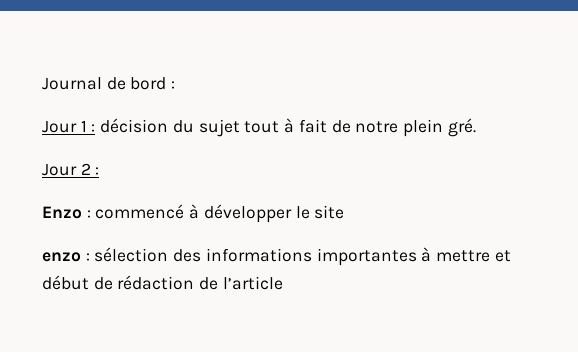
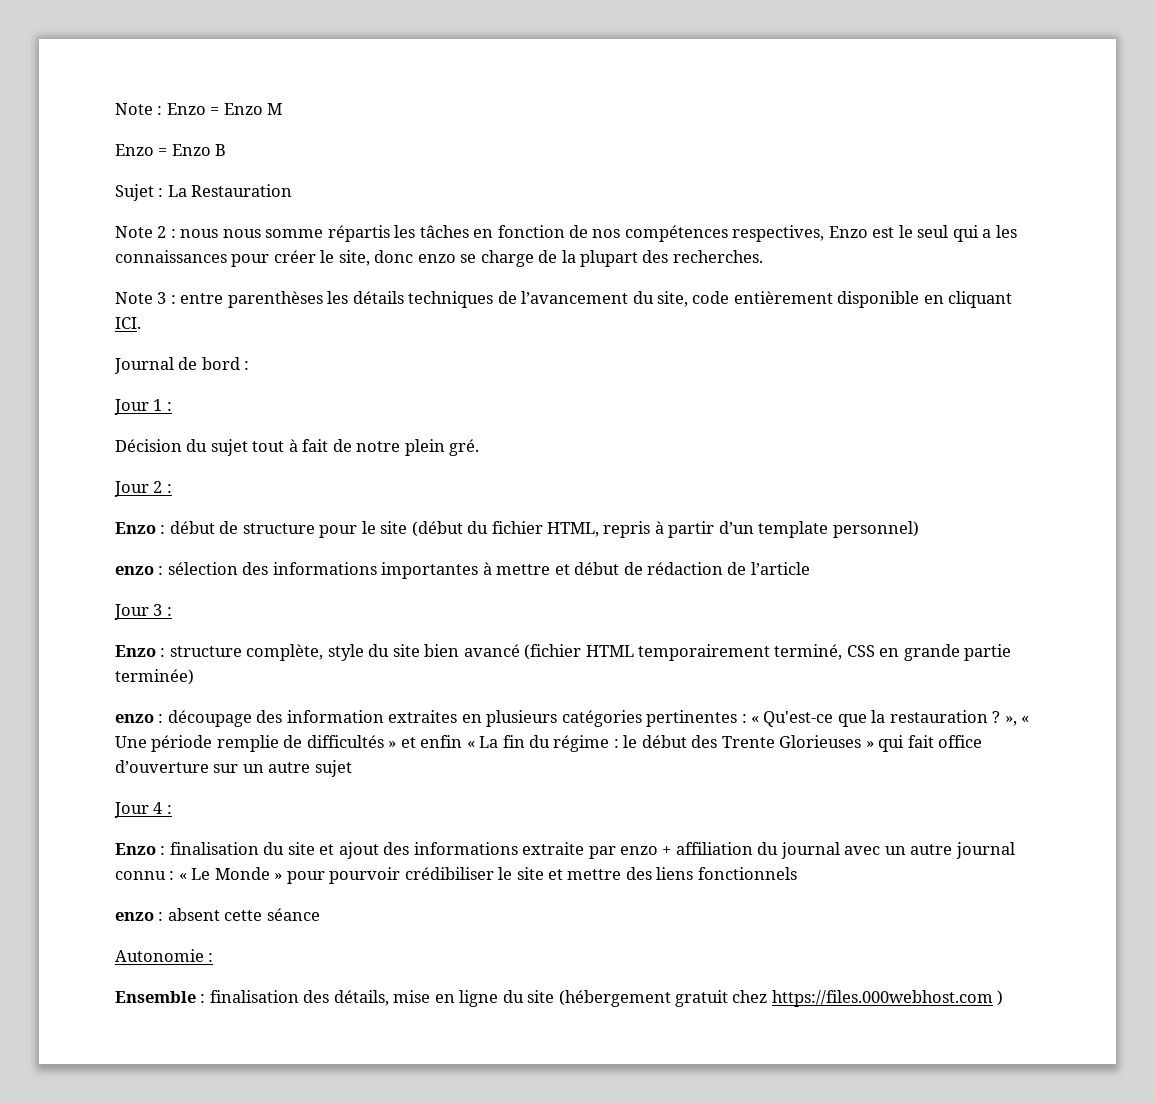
(42, 83) none -> [115,103,283,115] [115,144,227,156] [115,184,293,201] [115,225,1017,242] [115,250,763,267] [115,291,1013,308] [115,317,141,329] Note : Enzo = Enzo M // Enzo = Enzo B // Sujet : La Restauration // Note 2 : nous nous somme répartis les tâches en fonction de nos compétences respectives, Enzo est le seul qui a les connaissances pour créer le site, donc enzo se charge de la plupart des recherches. // Note 3 : entre parenthèses les détails techniques de l’avancement du site, code entièrement disponible en cliquant ICI. //
[100,118,169,133] décision -> [115,439,182,452] // Décision
[95,204,345,223] commencé à développer le site -> [169,521,919,538] début de structure pour le site (début du fichier HTML, repris à partir d’un template personnel)
(283, 283) none -> [114,604,172,620] [115,644,1012,661] [115,669,194,685] [115,710,1030,727] [115,735,983,752] [115,760,352,777] [114,802,172,818] [115,842,1015,859] [115,867,797,884] [115,908,320,921] [115,949,214,962] [115,990,1004,1007] // Jour 3 : // Enzo : structure complète, style du site bien avancé (fichier HTML temporairement terminé, CSS en grande partie terminée) // enzo : découpage des information extraites en plusieurs catégories pertinentes : « Qu'est-ce que la restauration ? », « Une période remplie de difficultés » et enfin « La fin du régime : le début des Trente Glorieuses » qui fait office d’ouverture sur un autre sujet // Jour 4 : // Enzo : finalisation du site et ajout des informations extraite par enzo + affiliation du journal avec un autre journal connu : « Le Monde » pour pourvoir crédibiliser le site et mettre des liens fonctionnels // enzo : absent cette séance // Autonomie : // Ensemble : finalisation des détails, mise en ligne du site (hébergement gratuit chez https://files.000webhost.com )

